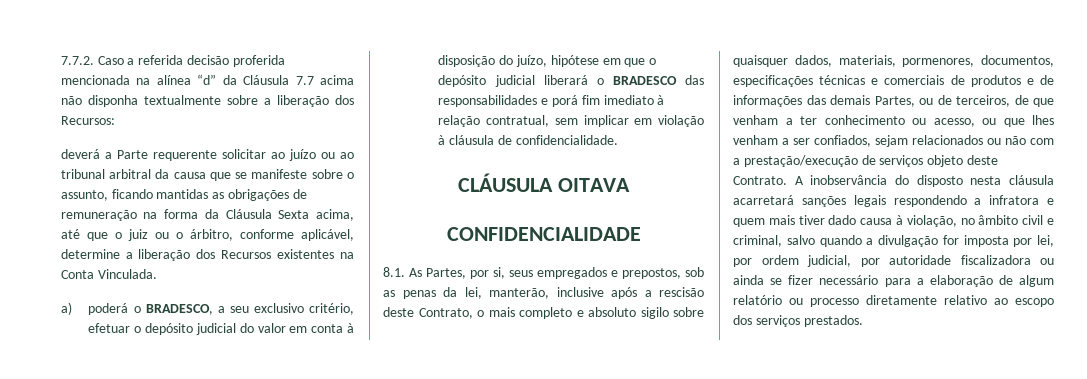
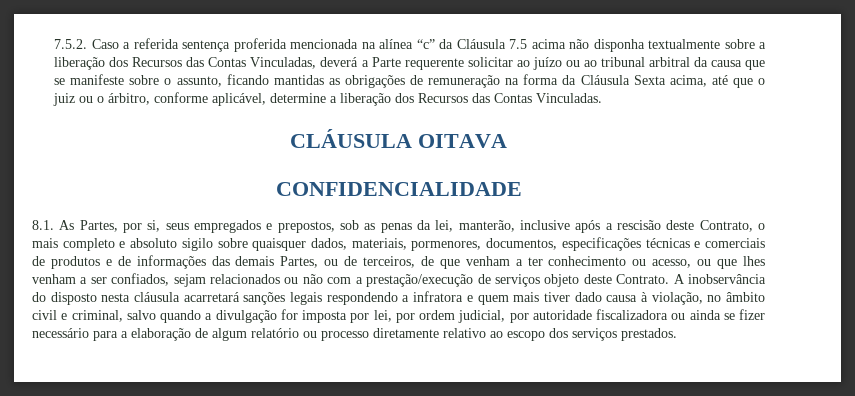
[60,56,94,65] 7.7.2. -> [54,39,88,49] 7.5.2.
[186,55,229,65] decisão -> [182,40,231,52] sentença
[197,74,314,85] “d” da Cláusula 7.7 -> [416,39,528,49] “c” da Cláusula 7.5
[60,116,115,125] Recursos: // -> [132,57,317,69] Recursos das Contas Vinculadas,
[277,249,354,259] [60,269,157,279] [60,302,354,315] [88,323,354,335] [438,55,657,67] [438,75,704,87] [438,95,665,107] [438,115,704,127] [438,135,618,145] existentes na Conta Vinculada. // a) poderá o BRADESCO, a seu exclusivo critério, efetuar o depósito judicial do valor em conta à disposição do juízo, hipótese em que o depósito judicial liberará o BRADESCO das responsabilidades e porá fim imediato à relação contratual, sem implicar em violação à cláusula de confidencialidade. -> [472,93,603,103] das Contas Vinculadas.

